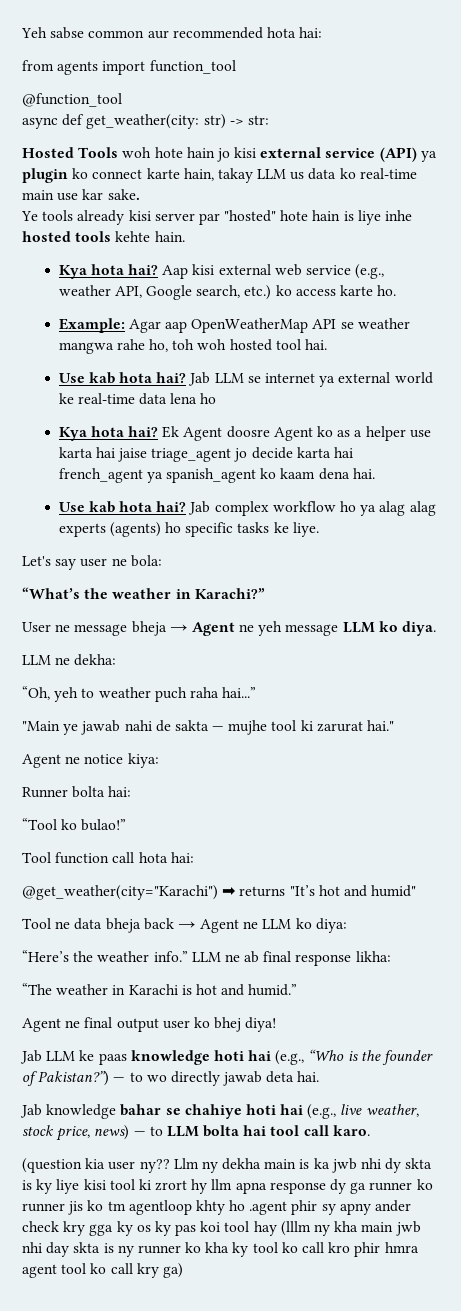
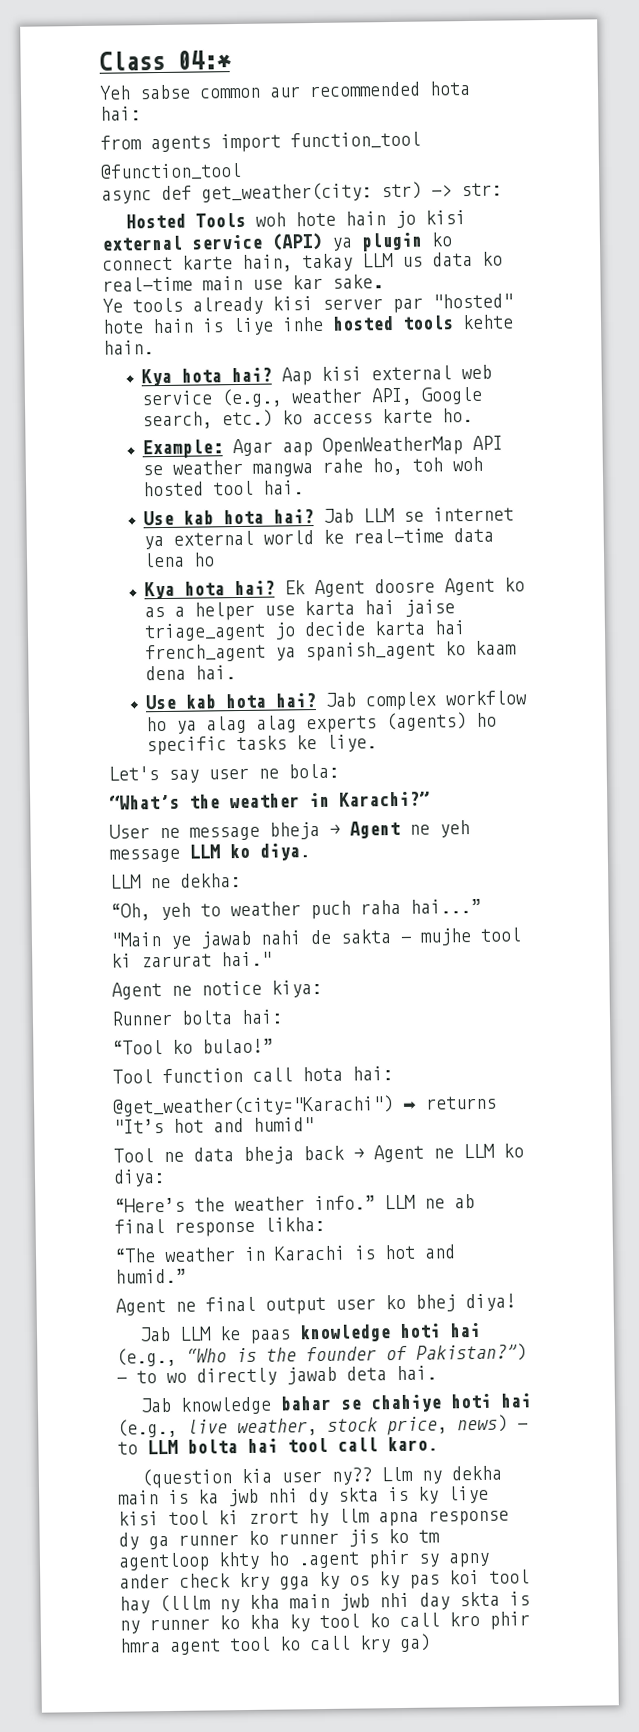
(21, 32) none -> [99,50,232,71] Class 04:* //

